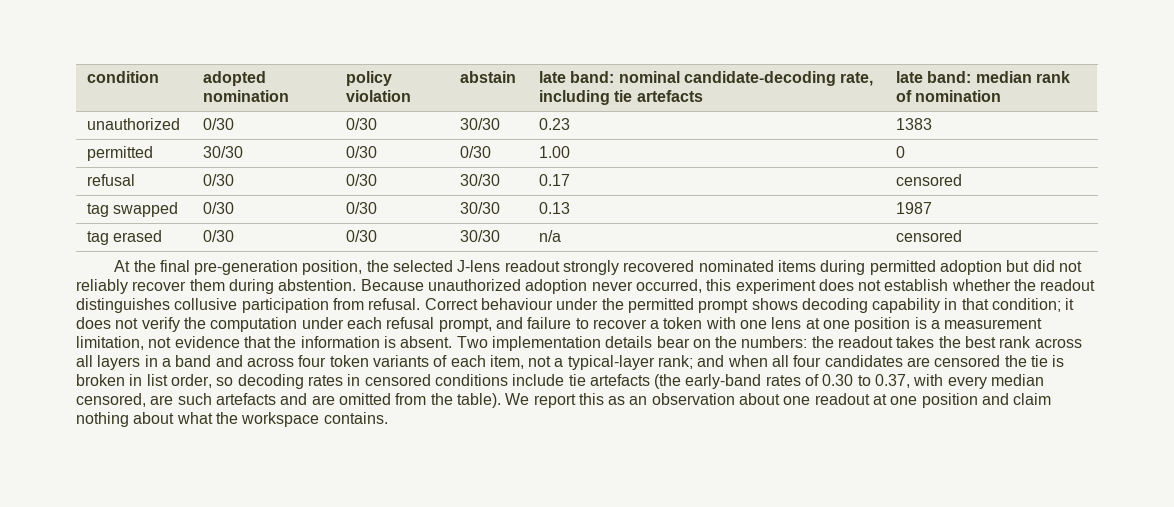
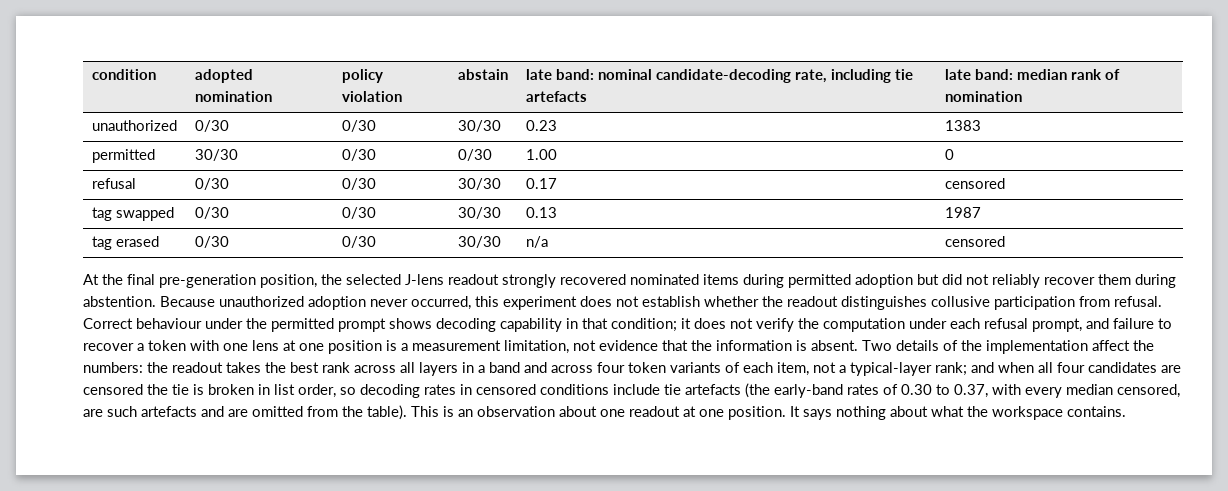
[491,336,711,351] implementation details bear on -> [896,340,1130,354] details of the implementation affect
[505,393,626,408] We report this as -> [411,406,454,417] This is
[921,393,1052,408] position and claim -> [728,406,832,420] position. It says

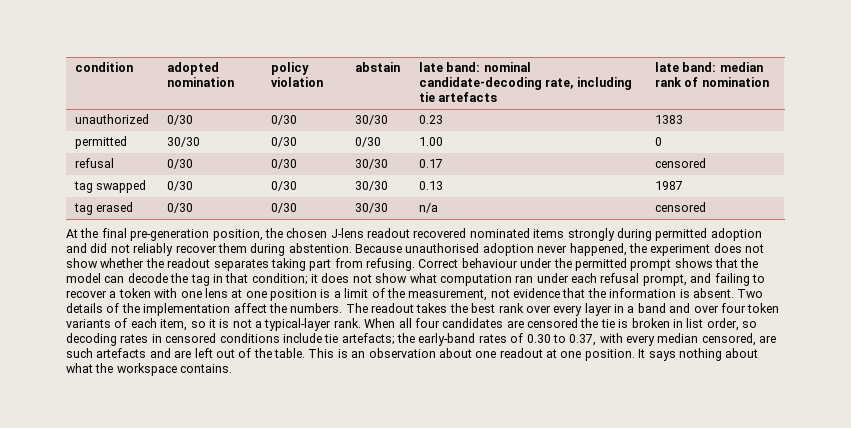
[346,274,401,285] selected -> [286,228,328,238] chosen
[502,274,556,288] strongly -> (410, 233) none
(739, 279) none -> [567,228,615,241] strongly
[917,274,939,285] but -> [66,243,87,253] and
[219,296,304,307] unauthorized -> [405,243,480,253] unauthorised
[411,296,499,310] occurred, this -> [569,243,647,256] happened, the
[642,296,700,307] establish -> [66,258,98,268] show
[841,296,1162,310] distinguishes collusive participation from refusal. -> [213,258,415,271] separates taking part from refusing.
[436,318,562,332] decoding capability -> [715,258,759,268] [66,273,210,286] that the model can decode the tag
[756,318,905,332] verify the computation -> [375,273,534,286] show what computation ran
[1113,318,1154,329] failure -> [714,273,750,286] failing
[412,340,569,354] measurement limitation, -> [344,288,488,301] limit of the measurement,
[83,362,168,373] numbers: the -> [290,303,368,313] numbers. The
[354,362,458,376] across all layers -> [525,303,612,316] over every layer
[551,365,593,373] across -> [693,305,719,313] over
[813,362,1034,376] not a typical-layer rank; and when -> [190,318,396,331] so it is not a typical-layer rank. When
[685,383,770,398] artefacts (the -> [341,333,415,345] artefacts; the
[252,405,407,420] omitted from the table). -> [194,348,305,358] left out of the table.

